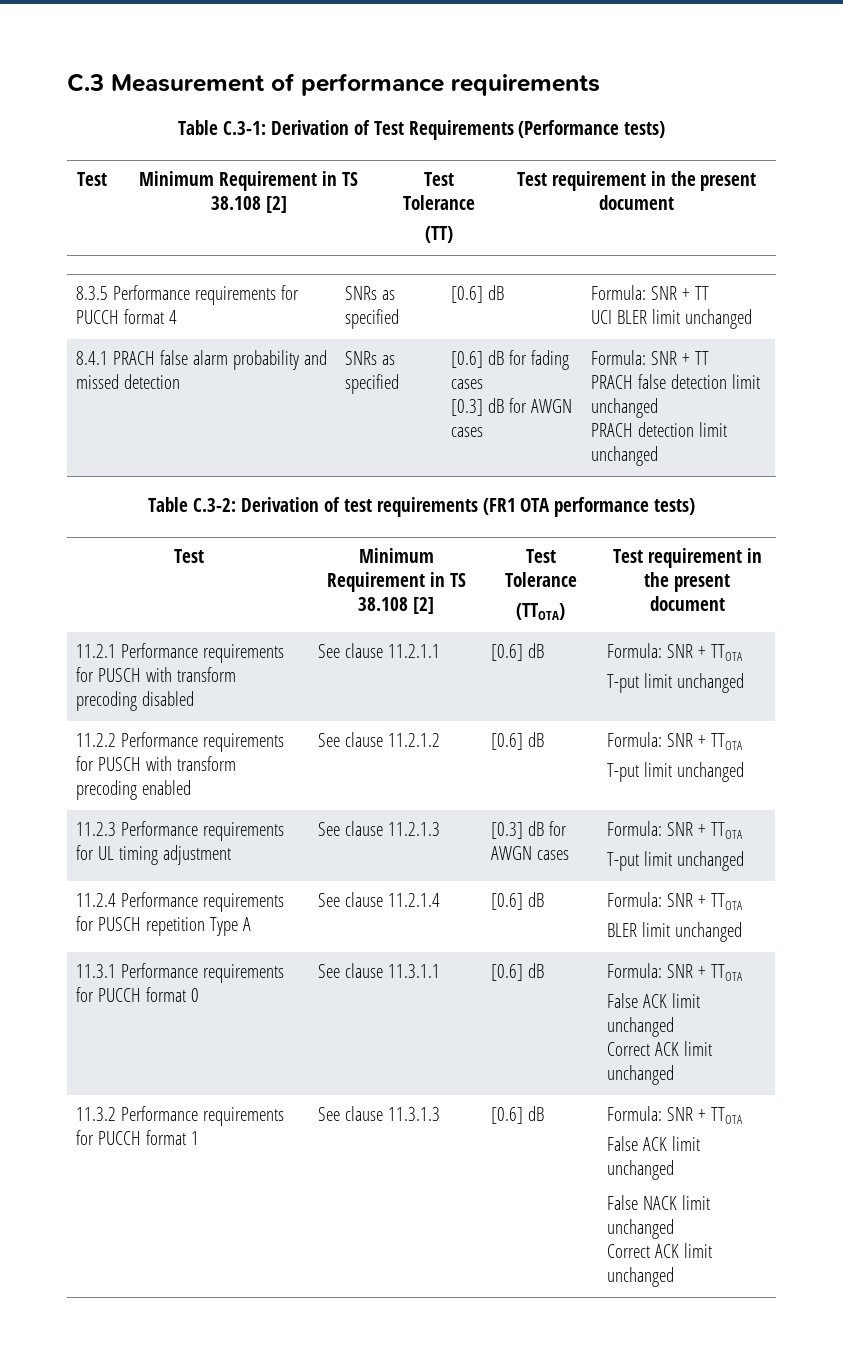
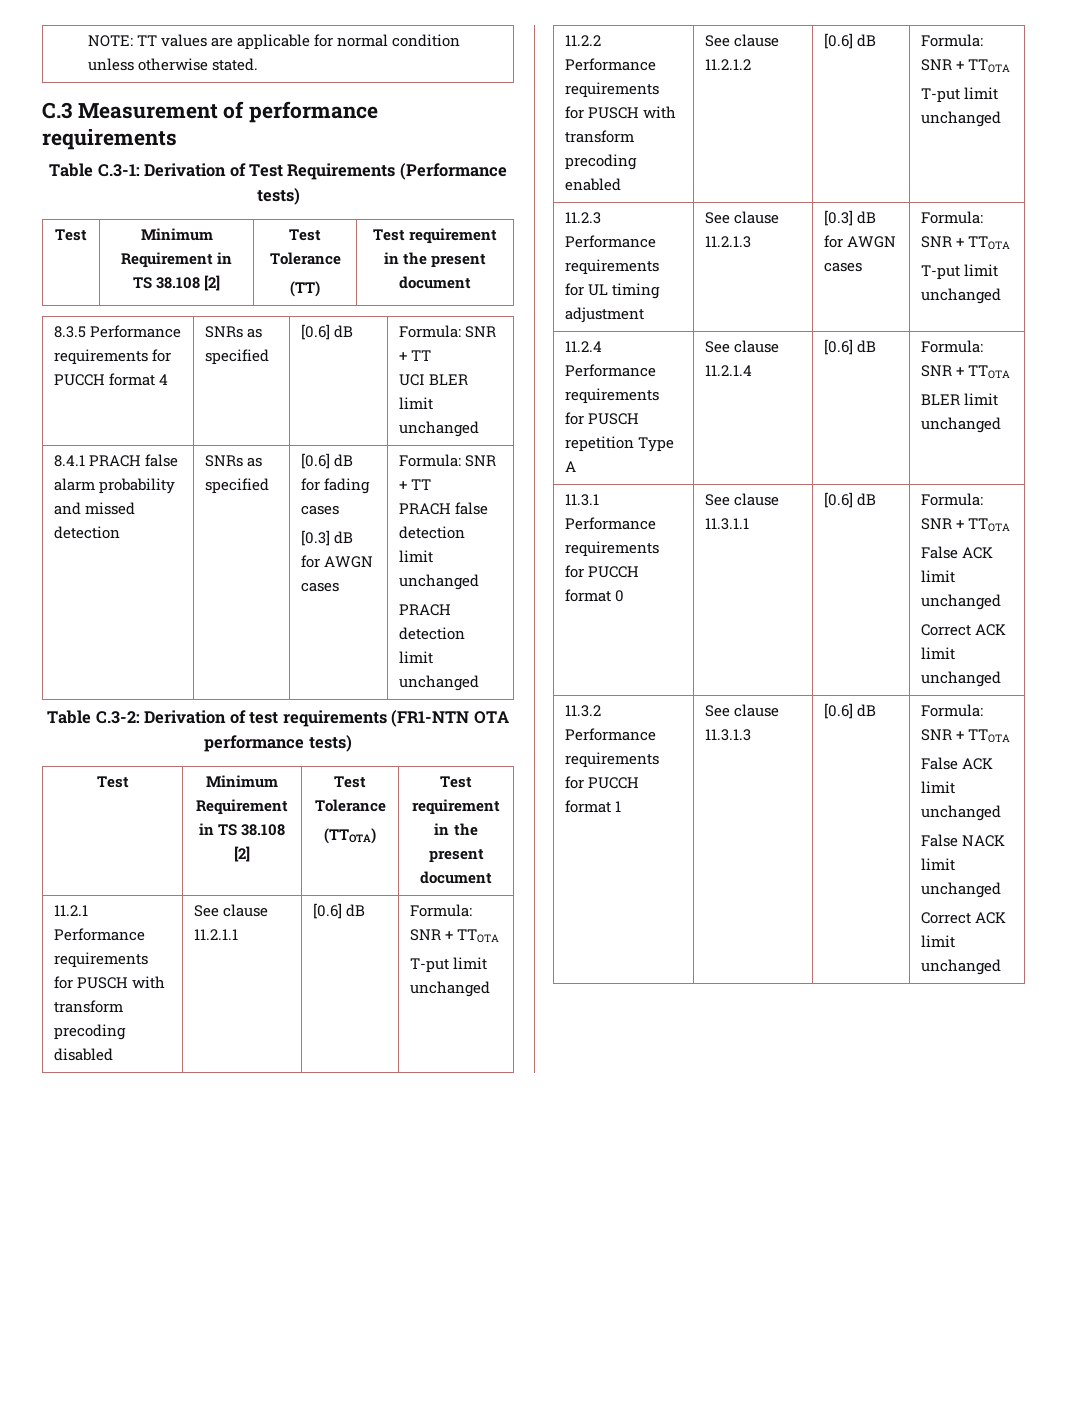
(67, 82) none -> [87,34,460,50] [87,58,258,71] NOTE: TT values are applicable for normal condition unless otherwise stated. //
[482,498,516,515] (FR1 -> [391,710,470,727] (FR1-NTN

